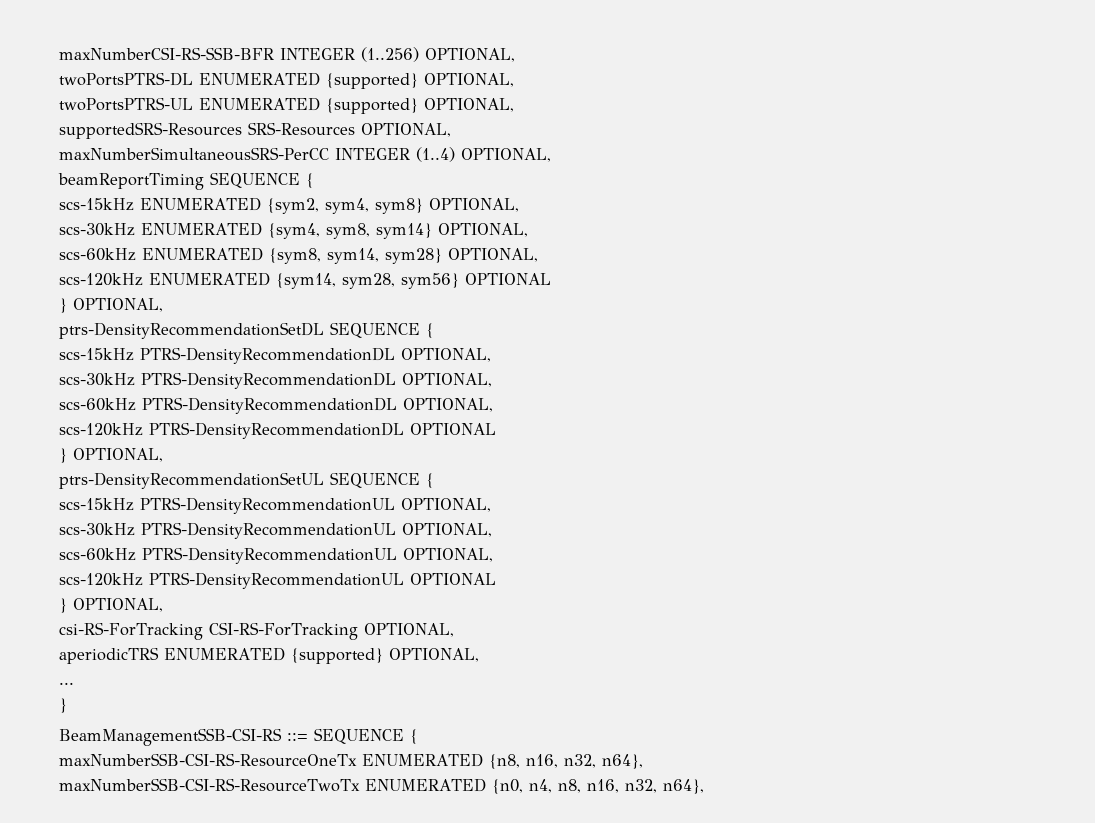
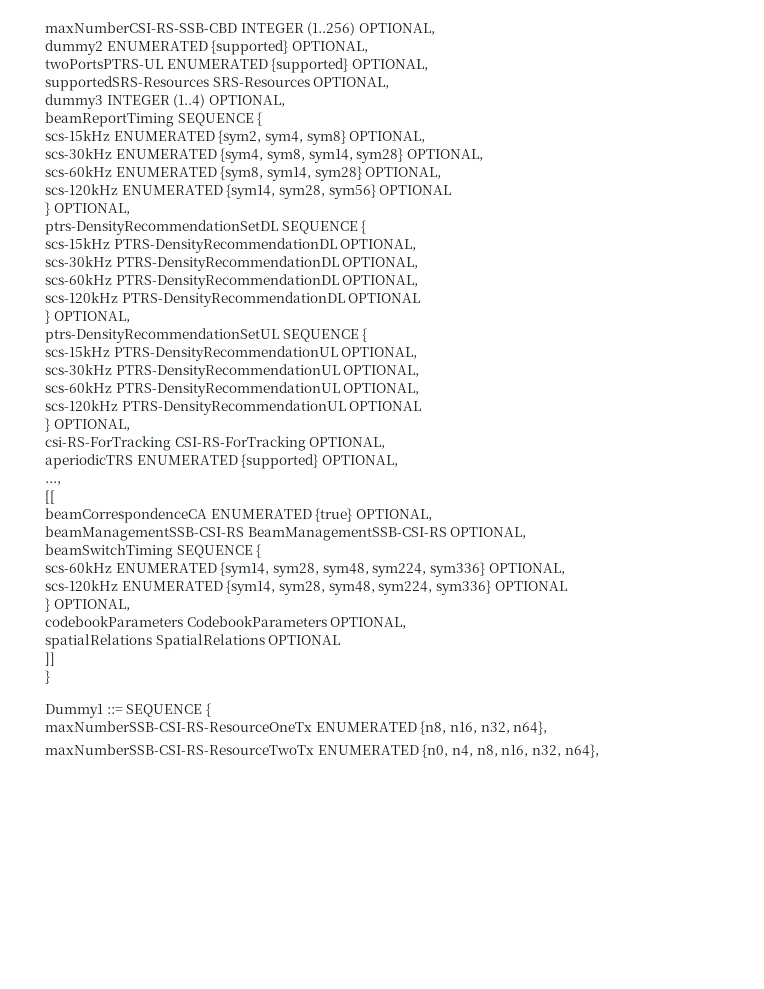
[59,47,274,60] maxNumberCSI-RS-SSB-BFR -> [45,22,237,33] maxNumberCSI-RS-SSB-CBD
[59,72,193,86] twoPortsPTRS-DL -> [45,40,103,55] dummy2
[59,147,329,161] maxNumberSimultaneousSRS-PerCC -> [45,94,103,109] dummy3
[375,223,432,239] sym14} -> [308,148,404,163] sym14, sym28}
[59,682,74,685] ... -> [45,481,61,485] [45,490,55,504] [45,508,432,523] [45,526,527,541] [45,544,262,559] [45,562,565,577] [45,580,567,595] [45,598,130,612] [45,616,407,629] [45,634,341,649] [45,652,55,666] ..., // [[ // beamCorrespondenceCA ENUMERATED {true} OPTIONAL, // beamManagementSSB-CSI-RS BeamManagementSSB-CSI-RS OPTIONAL, // beamSwitchTiming SEQUENCE { // scs-60kHz ENUMERATED {sym14, sym28, sym48, sym224, sym336} OPTIONAL, // scs-120kHz ENUMERATED {sym14, sym28, sym48, sym224, sym336} OPTIONAL // } OPTIONAL, // codebookParameters CodebookParameters OPTIONAL, // spatialRelations SpatialRelations OPTIONAL // ]]
[59,728,282,746] BeamManagementSSB-CSI-RS -> [45,704,103,718] Dummy1

